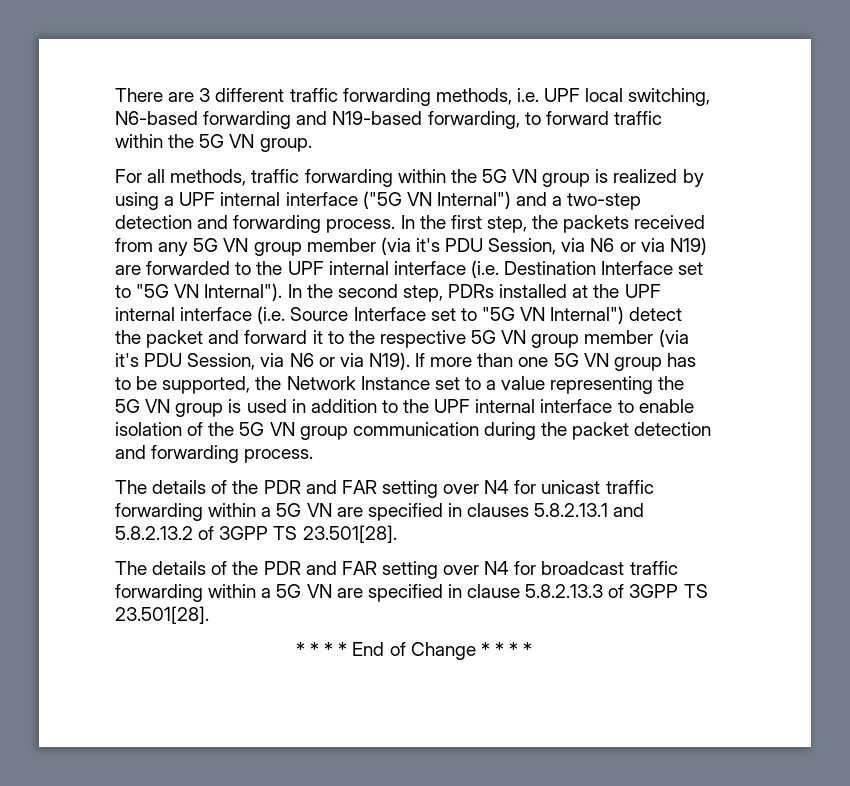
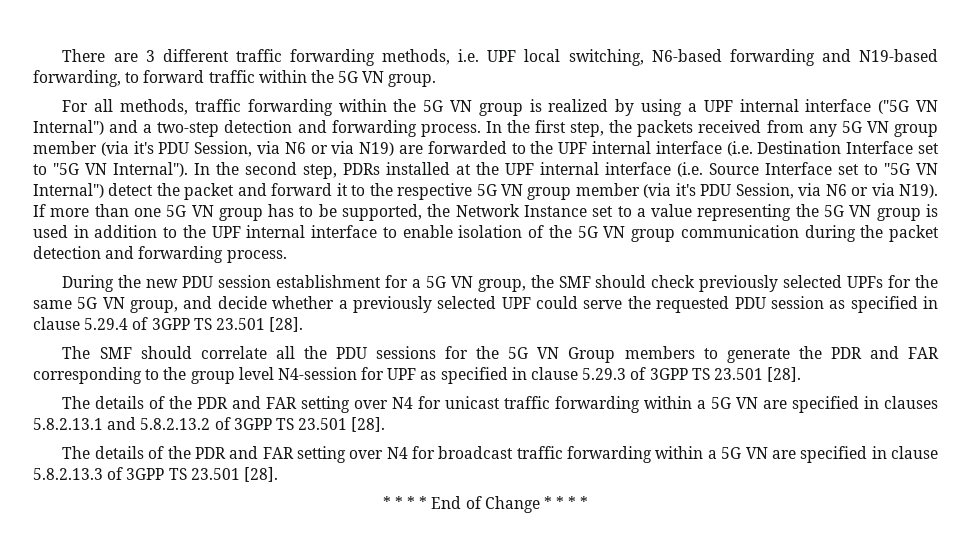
(314, 456) none -> [62,275,939,292] [33,296,938,313] [33,317,304,332] [62,346,939,363] [33,367,802,384] // During the new PDU session establishment for a 5G VN group, the SMF should check previously selected UPFs for the same 5G VN group, and decide whether a previously selected UPF could serve the requested PDU session as specified in clause 5.29.4 of 3GPP TS 23.501 [28]. // The SMF should correlate all the PDU sessions for the 5G VN Group members to generate the PDR and FAR corresponding to the group level N4-session for UPF as specified in clause 5.29.3 of 3GPP TS 23.501 [28].
[302,525,397,543] 23.501[28]. -> [298,417,386,432] 23.501 [28].
[115,606,209,624] 23.501[28]. -> [190,467,278,482] 23.501 [28].

